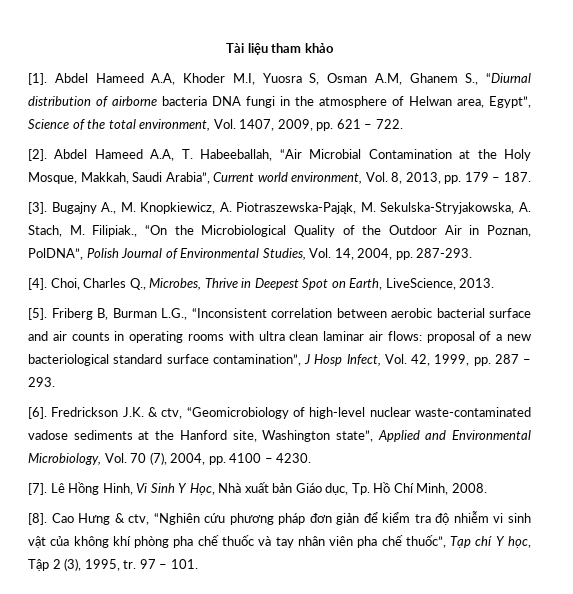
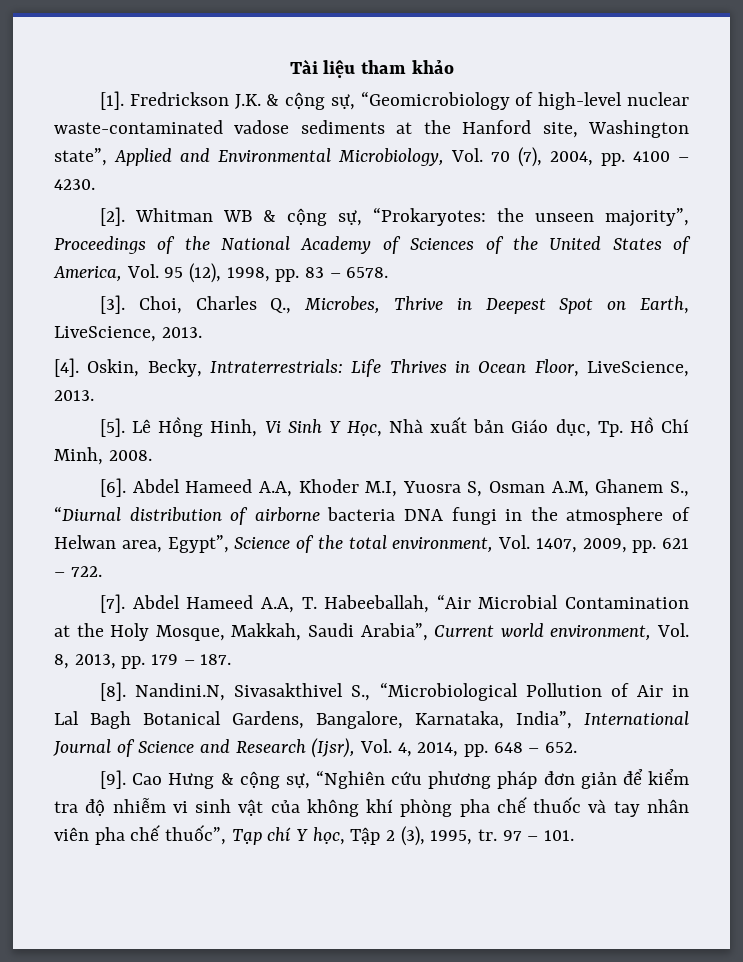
(47, 79) none -> [129,91,689,110] [54,120,690,138] [54,147,689,167] [54,179,95,190] [100,207,689,227] [54,236,692,254] [53,263,389,283] [100,295,689,314] [54,326,202,342] [54,358,689,377] [54,390,94,401] [100,417,689,437] [54,447,152,465] [100,478,127,497] Fredrickson J.K. & cộng sự, “Geomicrobiology of high-level nuclear waste-contaminated vadose sediments at the Hanford site, Washington state”, Applied and Environmental Microbiology, Vol. 70 (7), 2004, pp. 4100 – 4230. // [2]. Whitman WB & cộng sự, “Prokaryotes: the unseen majority”, Proceedings of the National Academy of Sciences of the United States of America, Vol. 95 (12), 1998, pp. 83 – 6578. // [3]. Choi, Charles Q., Microbes, Thrive in Deepest Spot on Earth, LiveScience, 2013. // [4]. Oskin, Becky, Intraterrestrials: Life Thrives in Ocean Floor, LiveScience, 2013. // [5]. Lê Hồng Hinh, Vi Sinh Y Học, Nhà xuất bản Giáo dục, Tp. Hồ Chí Minh, 2008. // [6].
[28,149,47,161] [2]. -> [100,594,126,613] [7].
[28,202,531,214] [28,225,532,237] [28,248,473,260] [28,278,495,290] [28,308,531,320] [28,331,532,343] [28,354,531,366] [28,377,55,387] [28,407,531,419] [28,430,531,442] [28,452,312,465] [28,482,487,495] [28,513,47,525] [3]. Bugajny A., M. Knopkiewicz, A. Piotraszewska-Pająk, M. Sekulska-Stryjakowska, A. Stach, M. Filipiak., “On the Microbiological Quality of the Outdoor Air in Poznan, PolDNA”, Polish Journal of Environmental Studies, Vol. 14, 2004, pp. 287-293. // [4]. Choi, Charles Q., Microbes, Thrive in Deepest Spot on Earth, LiveScience, 2013. // [5]. Friberg B, Burman L.G., “Inconsistent correlation between aerobic bacterial surface and air counts in operating rooms with ultra clean laminar air flows: proposal of a new bacteriological standard surface contamination”, J Hosp Infect, Vol. 42, 1999, pp. 287 – 293. // [6]. Fredrickson J.K. & ctv, “Geomicrobiology of high-level nuclear waste-contaminated vadose sediments at the Hanford site, Washington state”, Applied and Environmental Microbiology, Vol. 70 (7), 2004, pp. 4100 – 4230. // [7]. Lê Hồng Hinh, Vi Sinh Y Học, Nhà xuất bản Giáo dục, Tp. Hồ Chí Minh, 2008. // [8]. -> [100,682,689,701] [54,711,689,729] [53,738,578,758] [100,770,127,789] [8]. Nandini.N, Sivasakthivel S., “Microbiological Pollution of Air in Lal Bagh Botanical Gardens, Bangalore, Karnataka, India”, International Journal of Science and Research (Ijsr), Vol. 4, 2014, pp. 648 – 652. // [9].
[128,514,150,525] ctv, -> [239,771,310,789] cộng sự,

